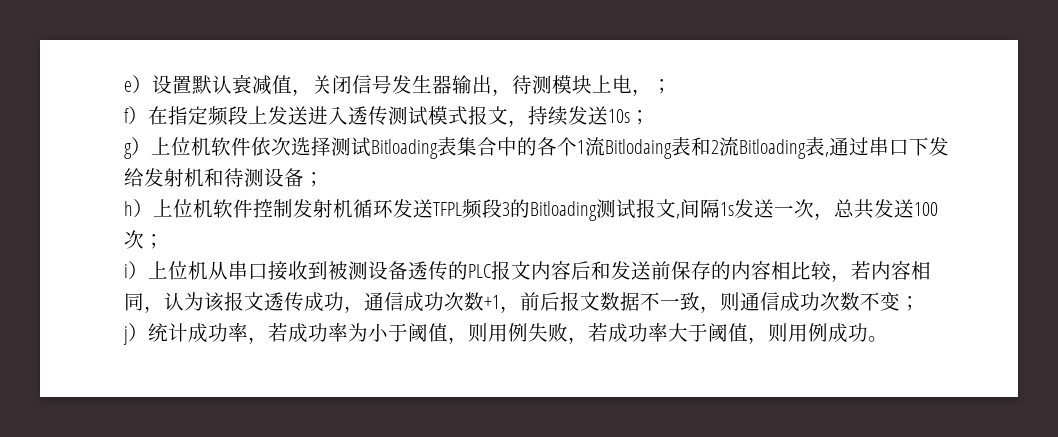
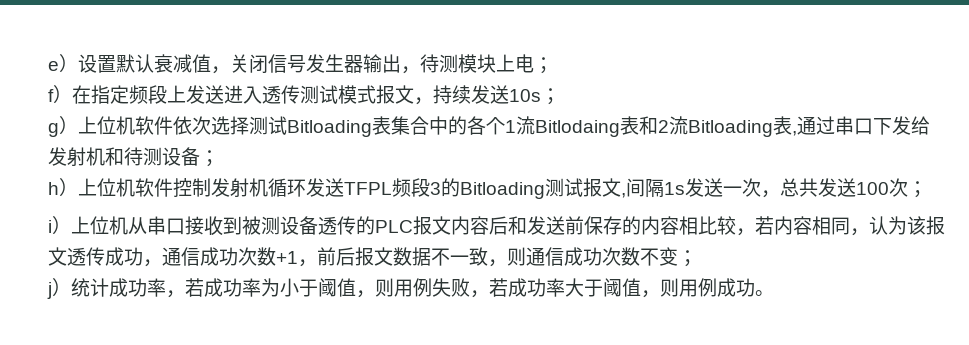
[631,89,652,96] ， -> (535, 63) none

